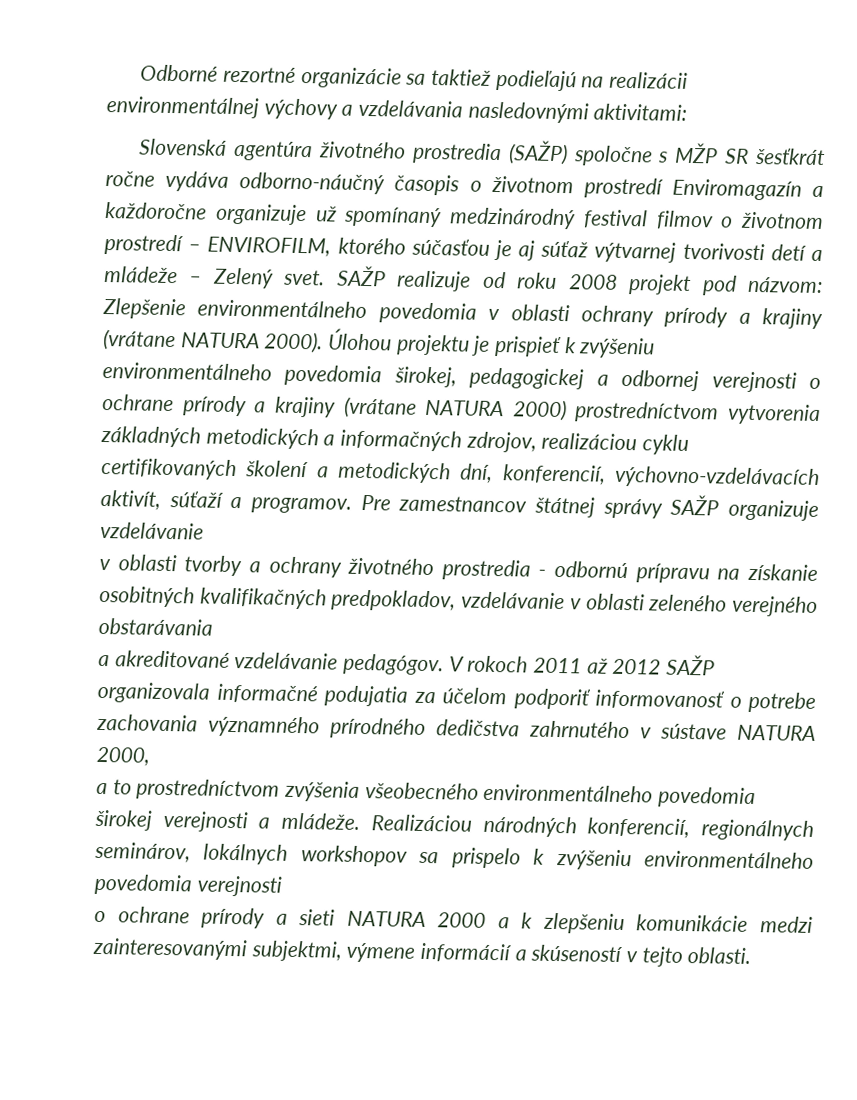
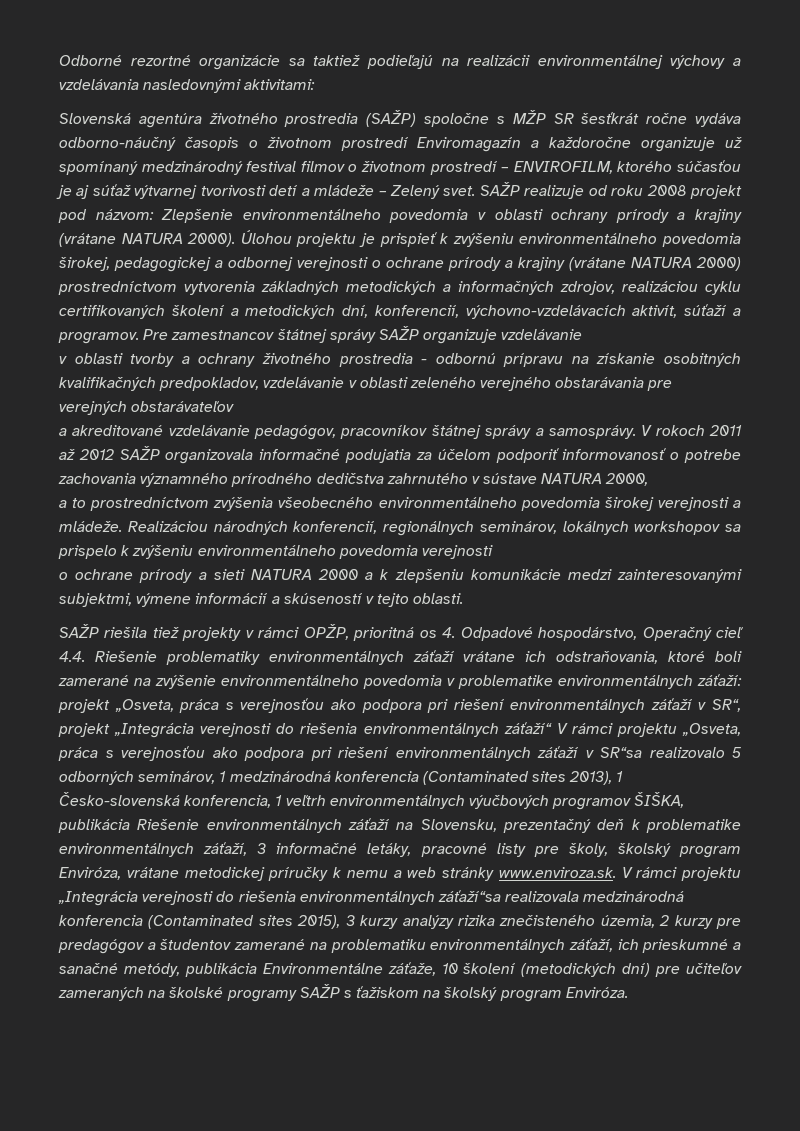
(213, 626) none -> [647,380,673,391] [59,401,235,415] pre verejných obstarávateľov
[343,653,445,676] pedagógov. -> [254,425,636,440] pedagógov, pracovníkov štátnej správy a samosprávy.
(752, 956) none -> [59,624,743,641] [59,650,743,665] [58,674,742,689] [58,698,742,713] [58,722,742,738] [58,746,741,761] [59,771,624,785] [59,792,685,810] [58,818,742,833] [59,842,742,858] [59,867,741,881] [58,890,685,906] [59,915,741,929] [58,938,741,954] [59,962,742,977] [58,984,628,1002] // SAŽP riešila tiež projekty v rámci OPŽP, prioritná os 4. Odpadové hospodárstvo, Operačný cieľ 4.4. Riešenie problematiky environmentálnych záťaží vrátane ich odstraňovania, ktoré boli zamerané na zvýšenie environmentálneho povedomia v problematike environmentálnych záťaží: projekt „Osveta, práca s verejnosťou ako podpora pri riešení environmentálnych záťaží v SR“, projekt „Integrácia verejnosti do riešenia environmentálnych záťaží“ V rámci projektu „Osveta, práca s verejnosťou ako podpora pri riešení environmentálnych záťaží v SR“sa realizovalo 5 odborných seminárov, 1 medzinárodná konferencia (Contaminated sites 2013), 1 Česko-slovenská konferencia, 1 veľtrh environmentálnych výučbových programov ŠIŠKA, publikácia Riešenie environmentálnych záťaží na Slovensku, prezentačný deň k problematike environmentálnych záťaží, 3 informačné letáky, pracovné listy pre školy, školský program Enviróza, vrátane metodickej príručky k nemu a web stránky www.enviroza.sk. V rámci projektu „Integrácia verejnosti do riešenia environmentálnych záťaží“sa realizovala medzinárodná konferencia (Contaminated sites 2015), 3 kurzy analýzy rizika znečisteného územia, 2 kurzy pre predagógov a študentov zamerané na problematiku environmentálnych záťaží, ich prieskumné a sanačné metódy, publikácia Environmentálne záťaže, 10 školení (metodických dní) pre učiteľov zameraných na školské programy SAŽP s ťažiskom na školský program Enviróza.

